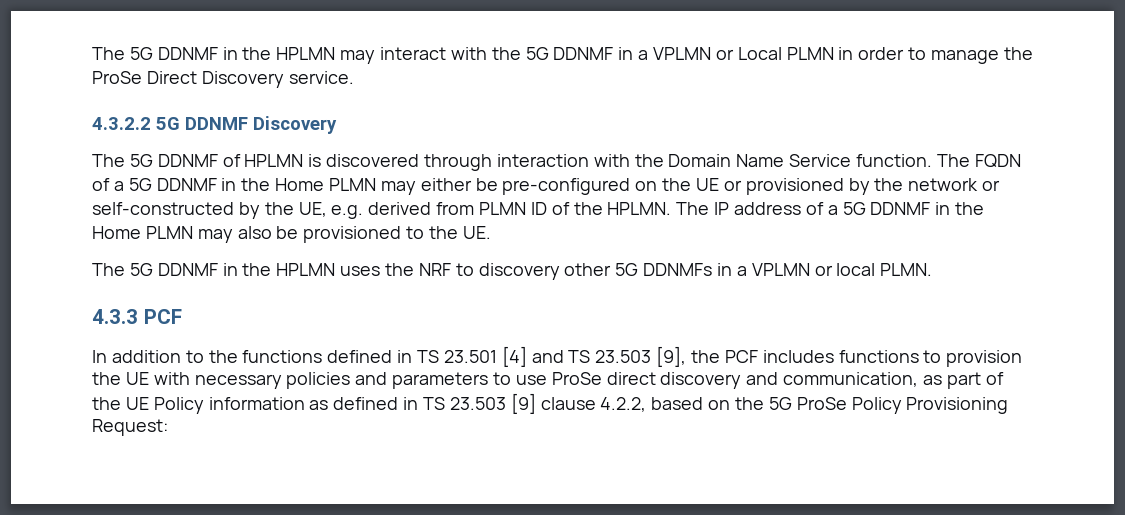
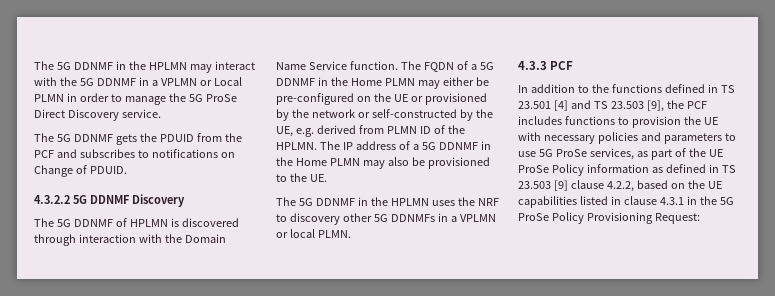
(1033, 53) none -> [188,94,203,102] 5G
(354, 77) none -> [34,133,242,145] [34,149,235,158] [34,165,127,177] // The 5G DDNMF gets the PDUID from the PCF and subscribes to notifications on Change of PDUID.
[551,372,919,389] ProSe direct discovery and communication, -> [538,148,634,160] 5G ProSe services,
(149, 403) none -> [518,165,549,173] ProSe
(765, 403) none -> [707,181,722,189] [518,196,717,208] UE capabilities listed in clause 4.3.1 in the

